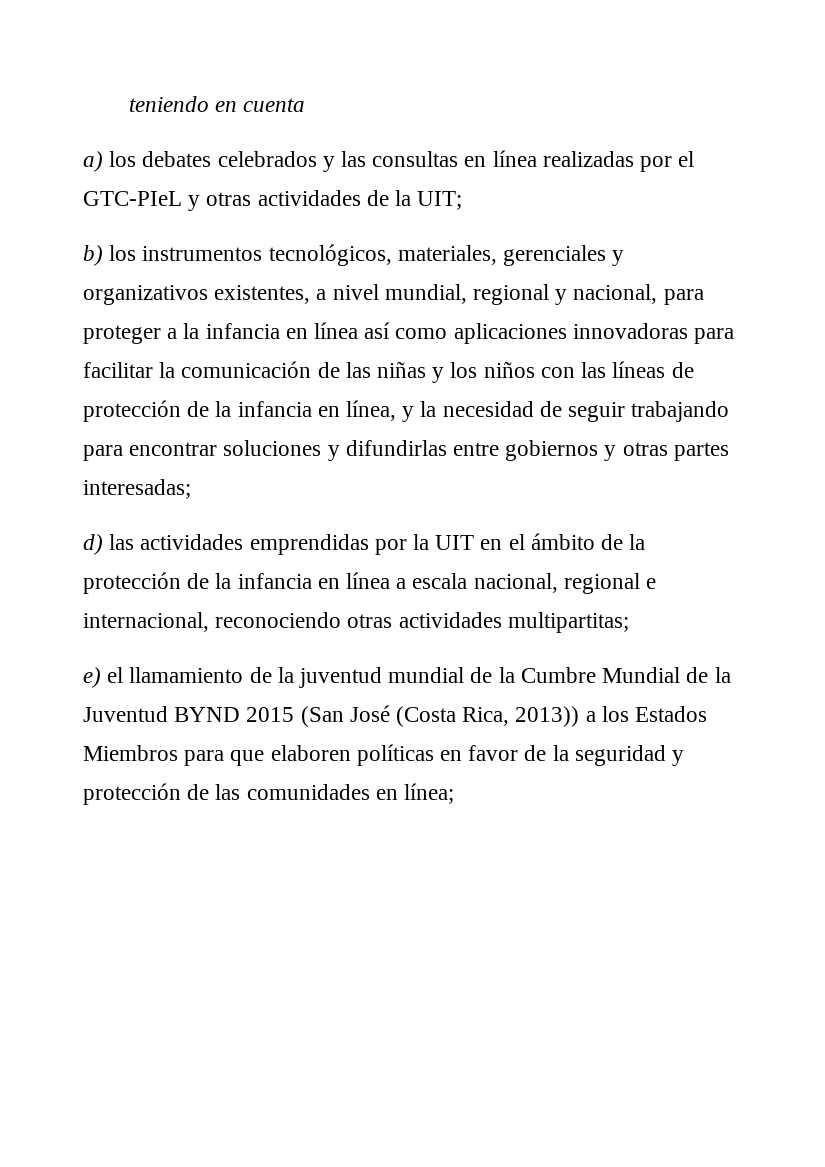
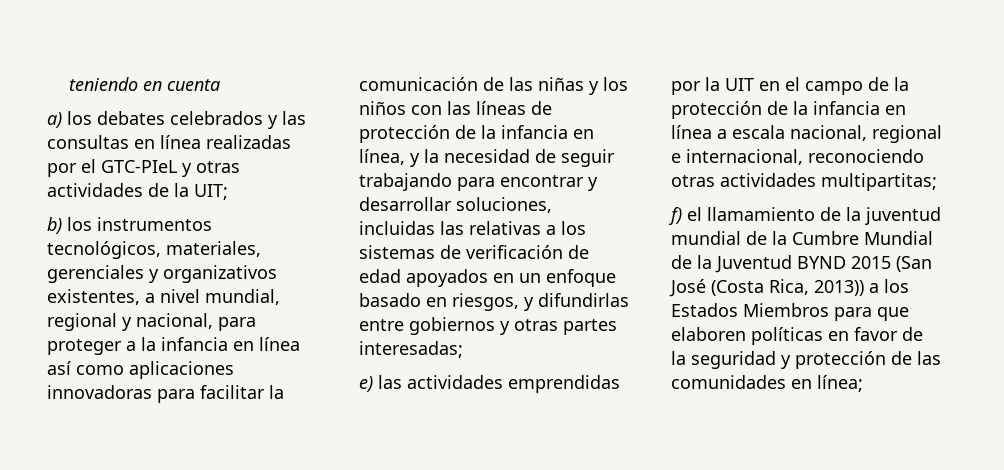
[223,440,322,456] soluciones -> [588,177,598,191] [359,197,552,213] [359,221,586,235] [359,245,589,259] [359,269,616,287] [359,293,519,311] y desarrollar soluciones, incluidas las relativas a los sistemas de verificación de edad apoyados en un enfoque basado en riesgos,
[83,534,103,555] d) -> [359,376,373,392] e)
[530,533,595,550] ámbito -> [805,81,863,95] campo
[83,667,101,688] e) -> [668,207,682,225] f)

